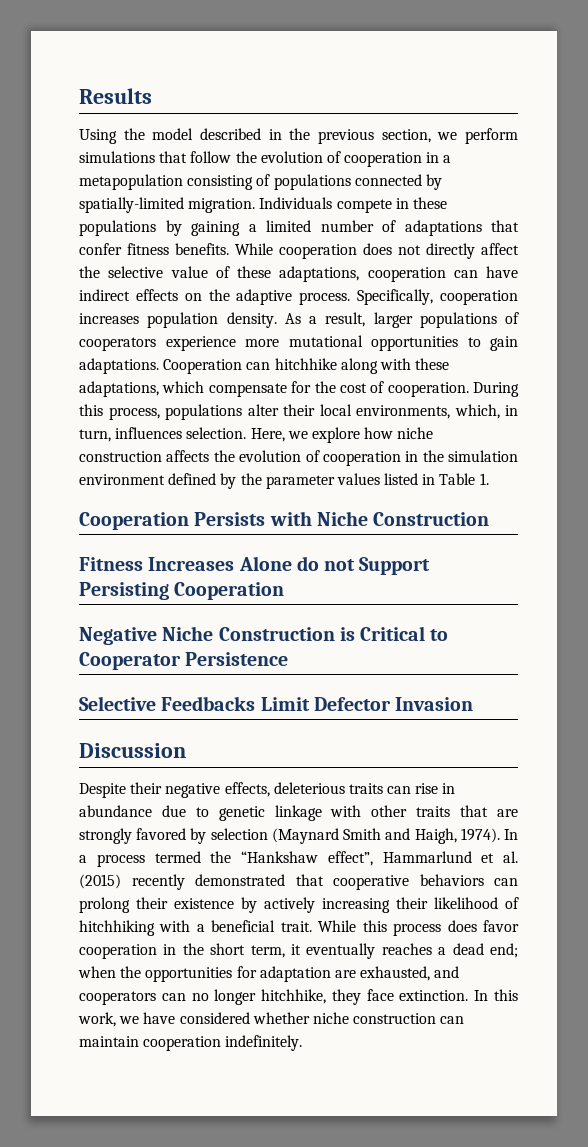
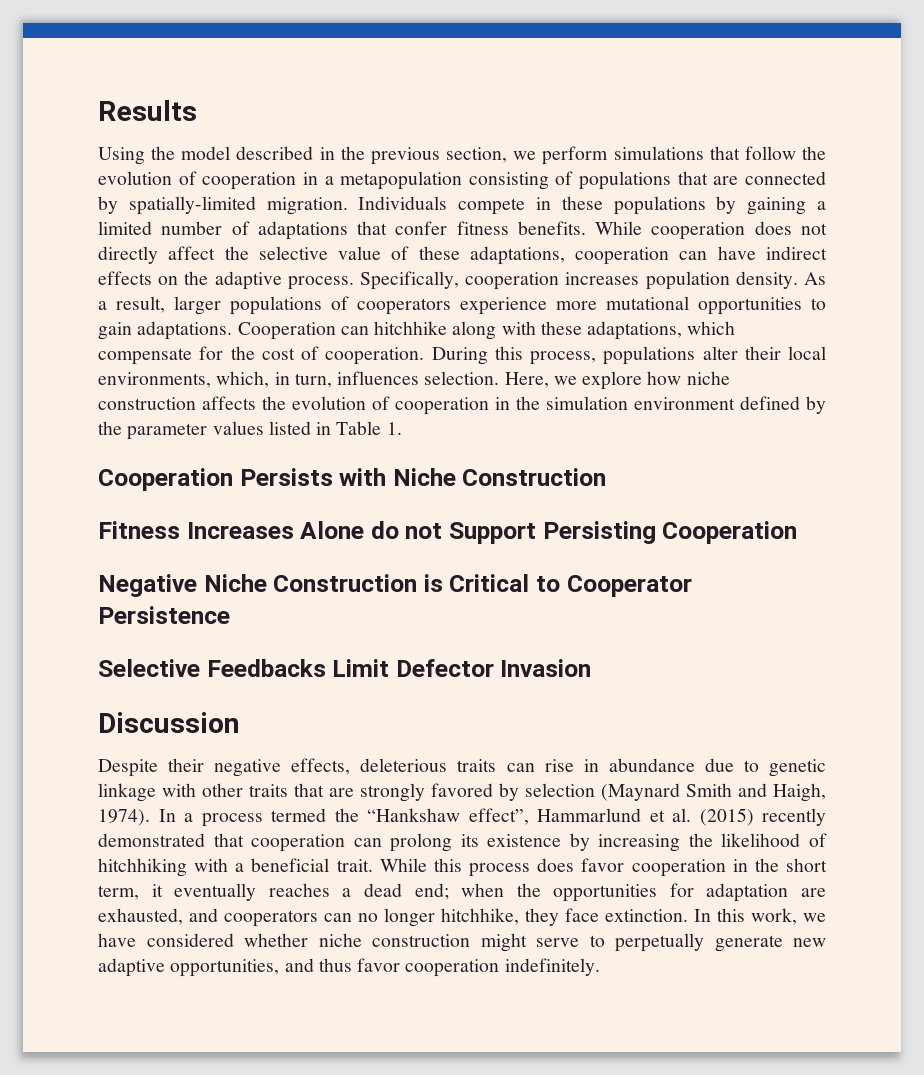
(351, 182) none -> [677,171,739,185] that are
[333,874,484,890] cooperative behaviors -> [251,834,346,852] cooperation
[136,897,168,909] their -> [460,834,479,847] its
[264,897,428,913] actively increasing their -> [598,833,713,852] increasing the
[440,1016,465,1024] [79,1036,139,1047] can maintain -> [480,933,826,952] [98,958,401,977] might serve to perpetually generate new adaptive opportunities, and thus favor

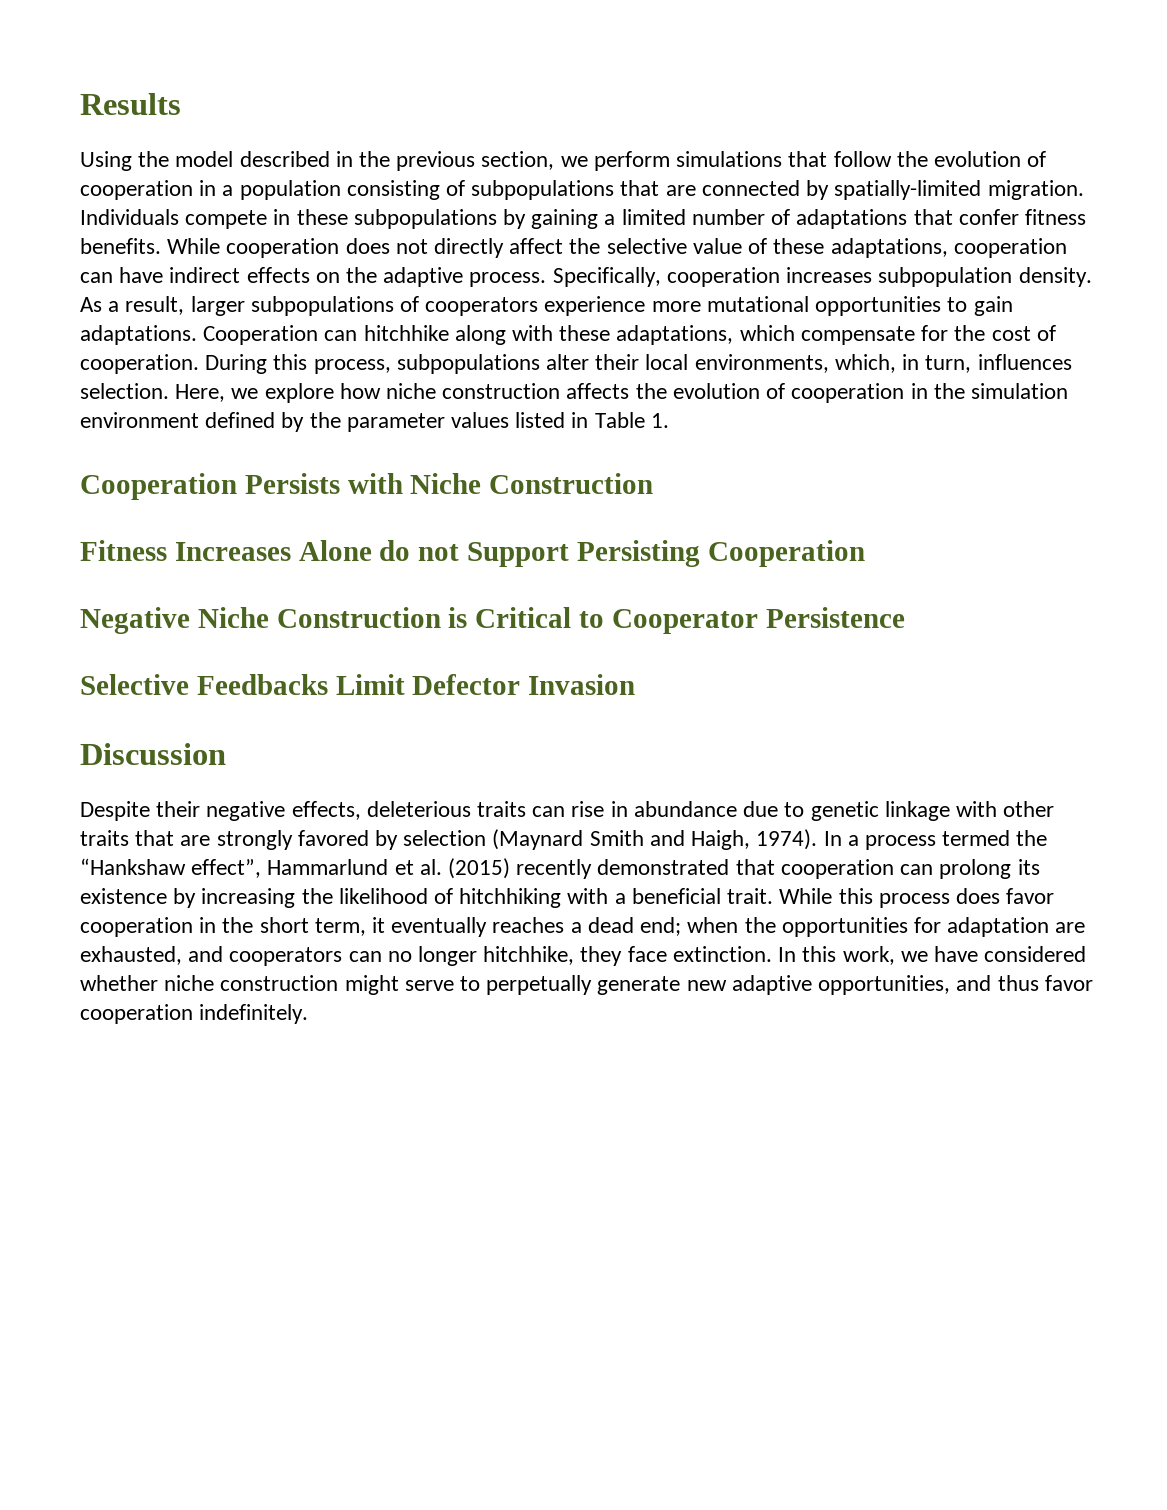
[340,171,463,190] metapopulation -> [239,180,341,200] population
[579,171,672,190] populations -> [471,180,615,200] subpopulations
[613,196,706,215] populations -> [353,209,497,229] subpopulations
[645,271,730,290] population -> [878,267,1013,287] subpopulation
[230,296,322,315] populations -> [250,296,394,316] subpopulations
[603,346,696,365] populations -> [396,354,540,374] subpopulations

